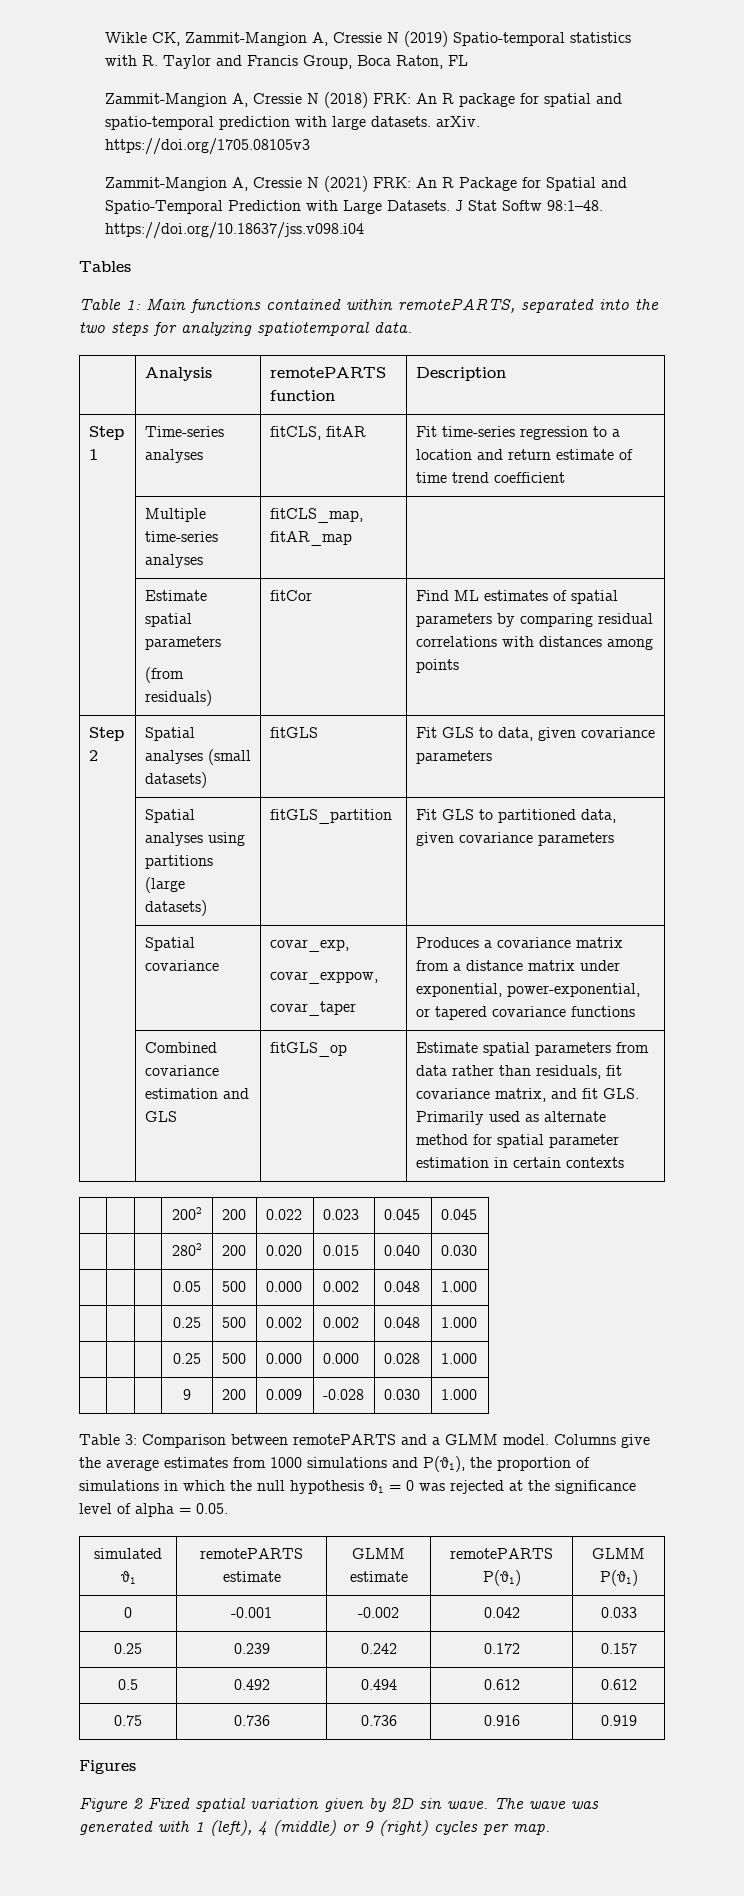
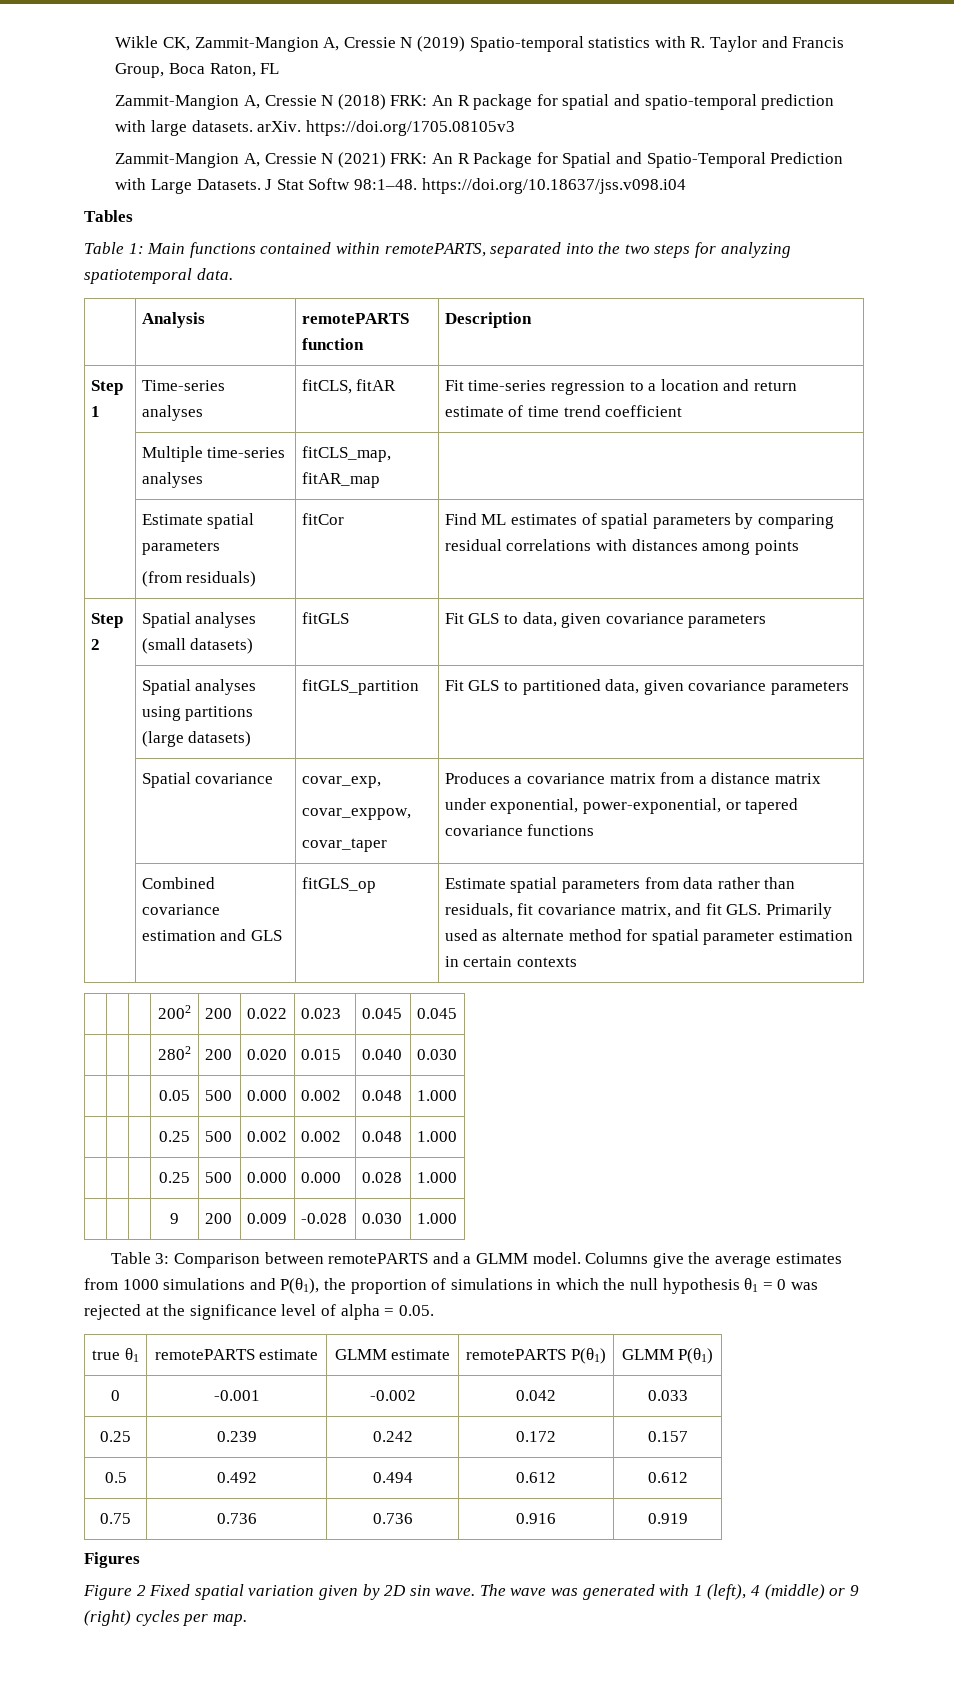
[94,1548,162,1559] simulated -> [92,1350,121,1360] true

